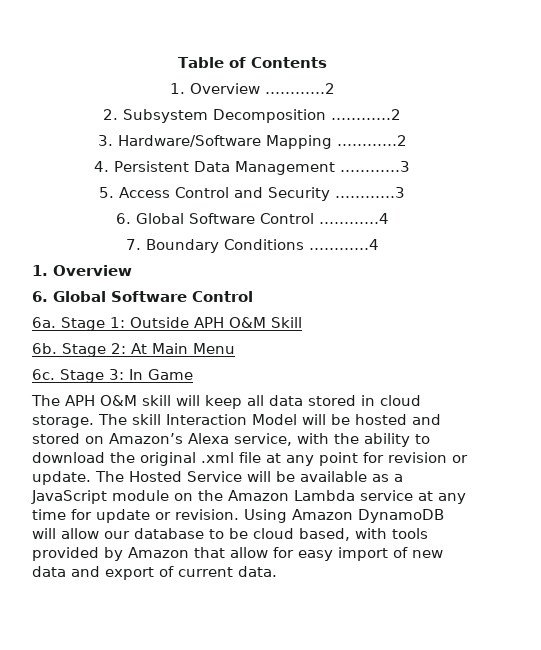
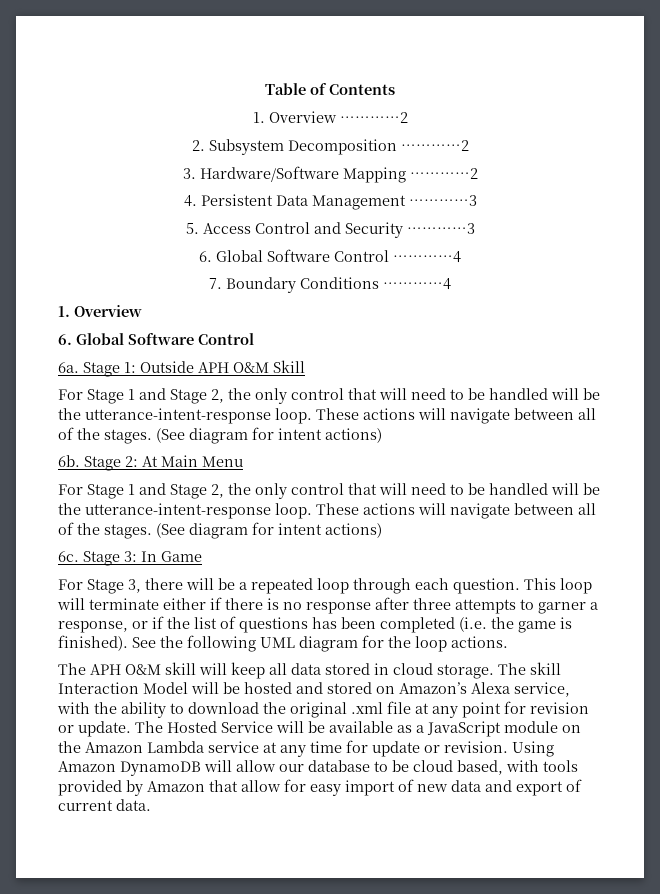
(302, 322) none -> [58,388,600,404] [58,408,596,424] [58,427,382,444] // For Stage 1 and Stage 2, the only control that will need to be handled will be the utterance-intent-response loop. These actions will navigate between all of the stages. (See diagram for intent actions)
(235, 348) none -> [58,483,600,499] [58,503,596,519] [58,522,382,539] // For Stage 1 and Stage 2, the only control that will need to be handled will be the utterance-intent-response loop. These actions will navigate between all of the stages. (See diagram for intent actions)
(193, 374) none -> [58,578,592,594] [57,597,598,614] [58,616,572,633] [58,635,508,652] // For Stage 3, there will be a repeated loop through each question. This loop will terminate either if there is no response after three attempts to garner a response, or if the list of questions has been completed (i.e. the game is finished). See the following UML diagram for the loop actions.

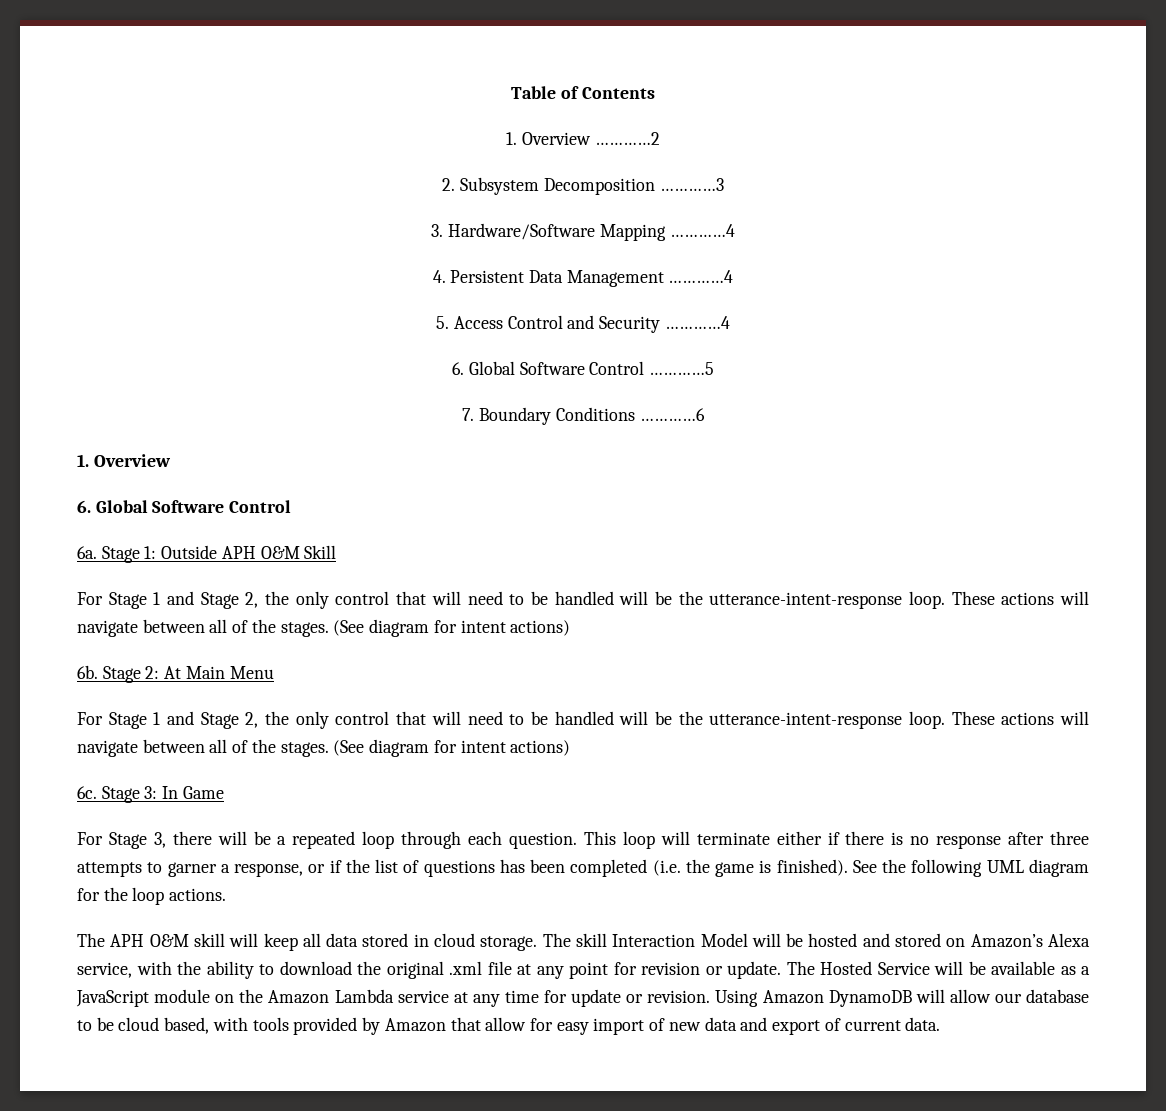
[400,140,469,151] …………2 -> [659,178,724,191] …………3
[409,168,478,179] …………2 -> [669,224,735,237] …………4
[408,195,477,206] …………3 -> [668,270,734,283] …………4
[406,223,475,234] [199,249,461,263] …………3 // 6. Global Software Control …………4 -> [664,316,730,329] [452,361,714,375] …………4 // 6. Global Software Control …………5
[383,278,451,290] …………4 -> [639,408,705,421] …………6

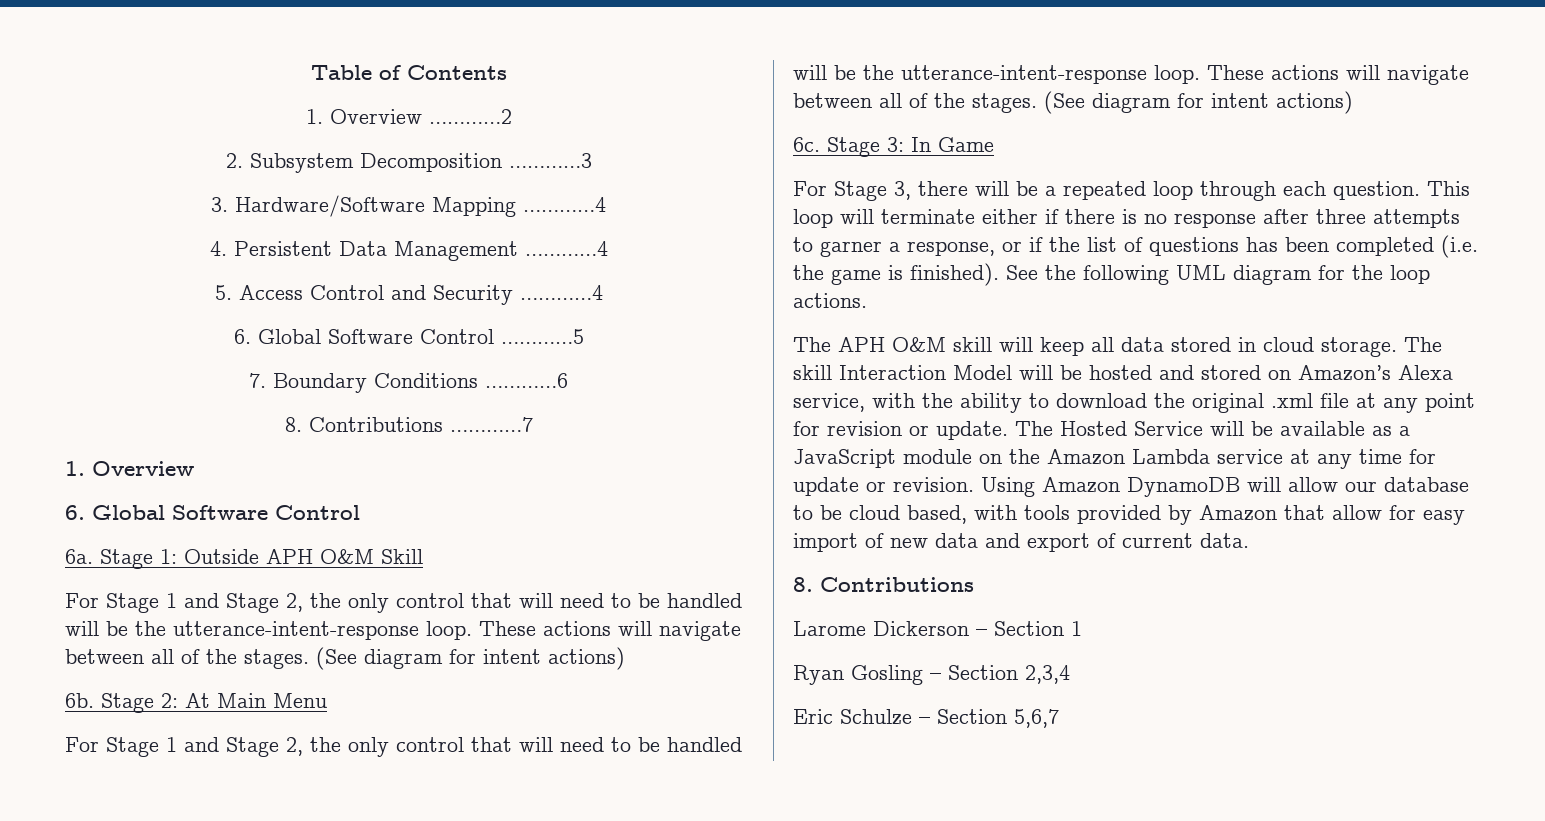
(705, 414) none -> [284,417,533,432] // 8. Contributions …………7
(941, 1024) none -> [793,577,974,592] [793,621,1082,636] [793,665,1070,685] [793,709,1059,728] // 8. Contributions // Larome Dickerson – Section 1 // Ryan Gosling – Section 2,3,4 // Eric Schulze – Section 5,6,7

